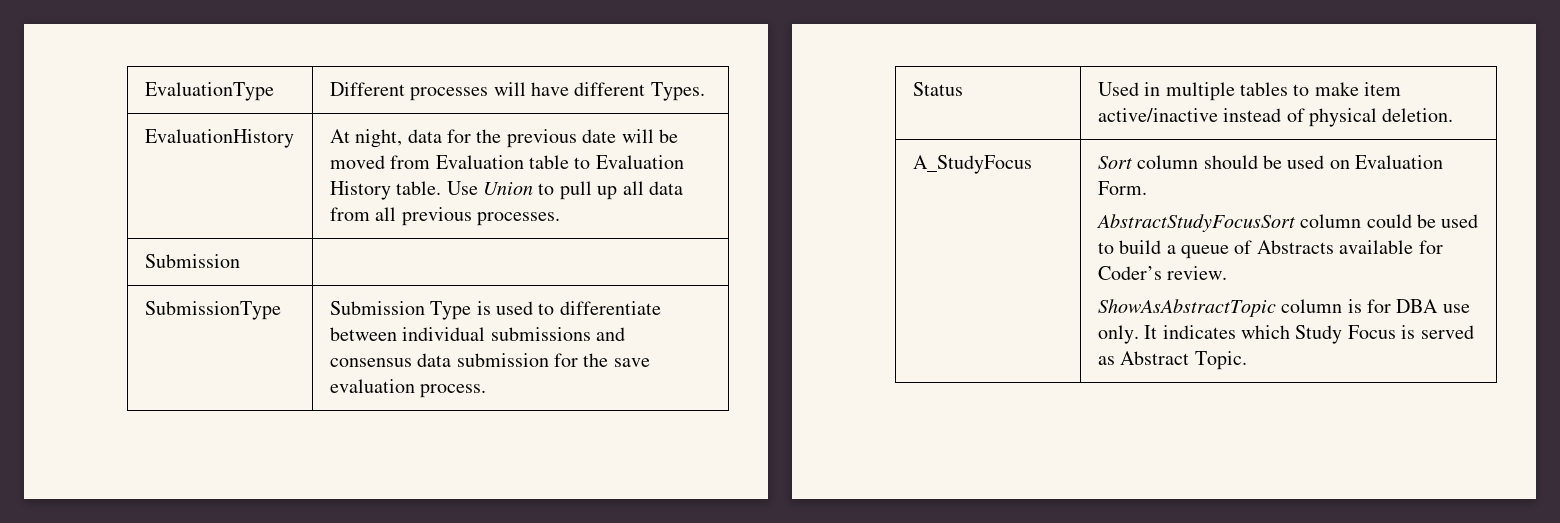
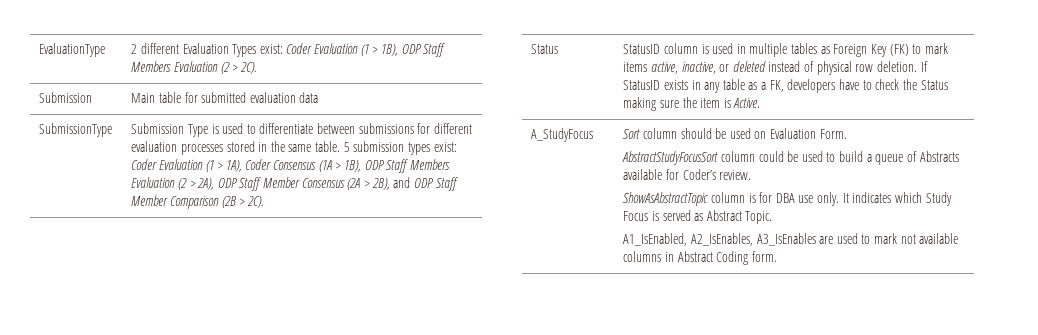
[329,82,705,101] [144,129,294,148] [329,129,678,148] [329,155,684,169] [329,181,683,200] [329,207,560,226] [144,254,240,268] Different processes will have different Types. // EvaluationHistory | At night, data for the previous date will be moved from Evaluation table to Evaluation History table. Use Union to pull up all data from all previous processes. // Submission | -> [131,43,446,57] [131,61,257,74] [39,92,93,103] [131,92,319,103] 2 different Evaluation Types exist: Coder Evaluation (1 > 1B), ODP Staff Members Evaluation (2 > 2C). // Submission | Main table for submitted evaluation data
[402,327,625,341] [329,353,650,367] [329,379,487,398] [912,82,963,96] [1097,82,1402,101] [1097,108,1218,122] individual submissions and consensus data submission for the save evaluation process. // Status | Used in multiple tables to make item active/inactive -> [358,123,473,134] [131,141,457,155] [131,159,450,173] [131,177,458,191] [131,195,264,209] [531,44,559,54] [623,43,948,57] [623,61,766,74] submissions for different evaluation processes stored in the same table. 5 submission types exist: Coder Evaluation (1 > 1A), Coder Consensus (1A > 1B), ODP Staff Members Evaluation (2 > 2A), ODP Staff Member Consensus (2A > 2B), and ODP Staff Member Comparison (2B > 2C). // Status | StatusID column is used in multiple tables as Foreign Key (FK) to mark items active, inactive, or deleted
(1377, 117) none -> [855,64,874,72] row
(1454, 115) none -> [920,61,928,72] [623,79,948,93] [623,97,761,111] If StatusID exists in any table as a FK, developers have to check the Status making sure the item is Active.
(1247, 360) none -> [623,233,959,246] [623,251,777,265] // A1_IsEnabled, A2_IsEnables, A3_IsEnables are used to mark not available columns in Abstract Coding form.

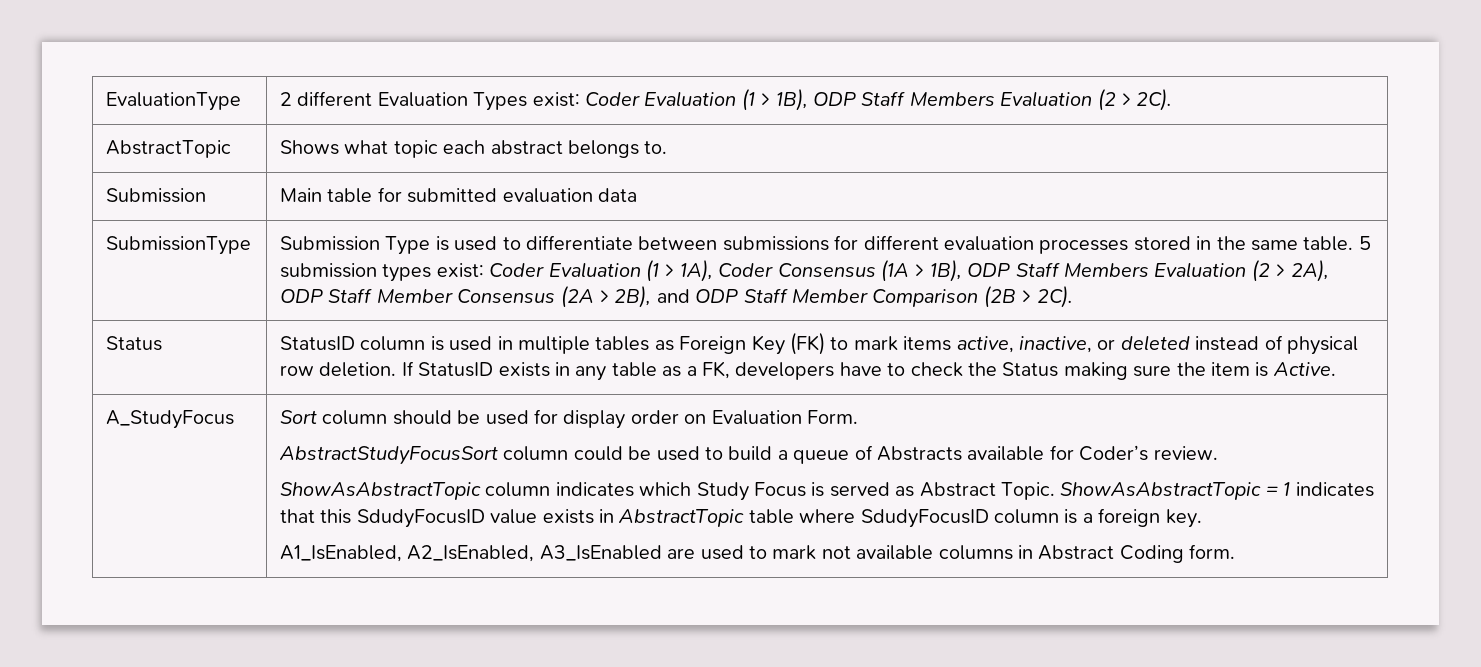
(257, 68) none -> [106,140,232,158] [280,140,668,158] // AbstractTopic | Shows what topic each abstract belongs to.
(751, 133) none -> [534,409,679,429] for display order
[748,192,849,206] is for DBA use only. It -> (551, 489) none
(773, 217) none -> [1060,482,1374,500] [280,508,1202,528] ShowAsAbstractTopic = 1 indicates that this SdudyFocusID value exists in AbstractTopic table where SdudyFocusID column is a foreign key.
[690,233,816,246] A2_IsEnables, A3_IsEnables -> [407,545,662,562] A2_IsEnabled, A3_IsEnabled

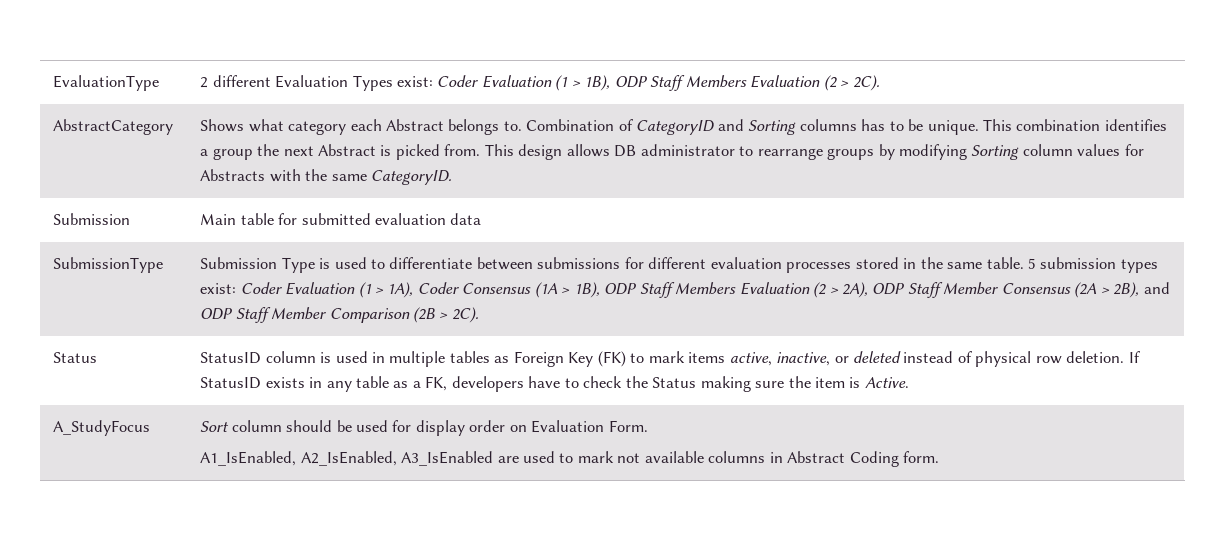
[106,140,232,158] AbstractTopic -> [53,119,174,135] AbstractCategory
[393,140,563,158] topic each abstract -> [288,119,445,135] category each Abstract
(668, 147) none -> [526,119,1167,135] [200,144,1144,160] [200,169,453,185] Combination of CategoryID and Sorting columns has to be unique. This combination identifies a group the next Abstract is picked from. This design allows DB administrator to rearrange groups by modifying Sorting column values for Abstracts with the same CategoryID.
[279,445,1218,465] [280,482,1374,501] [280,508,1202,528] // AbstractStudyFocusSort column could be used to build a queue of Abstracts available for Coder’s review. // ShowAsAbstractTopic column indicates which Study Focus is served as Abstract Topic. ShowAsAbstractTopic = 1 indicates that this SdudyFocusID value exists in AbstractTopic table where SdudyFocusID column is a foreign key. -> (648, 426) none

